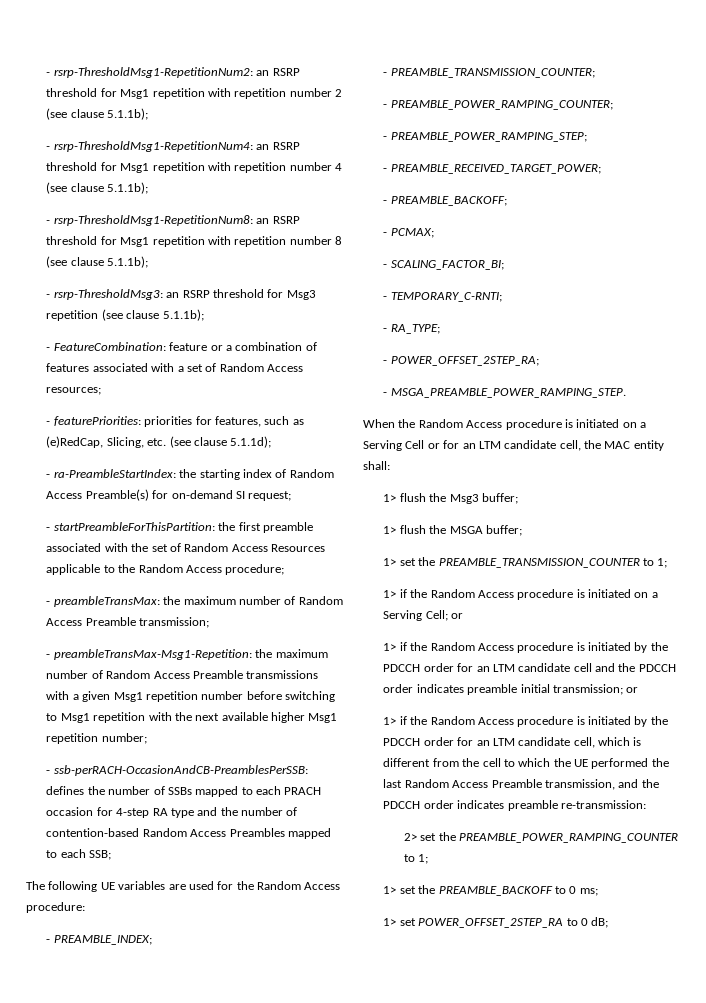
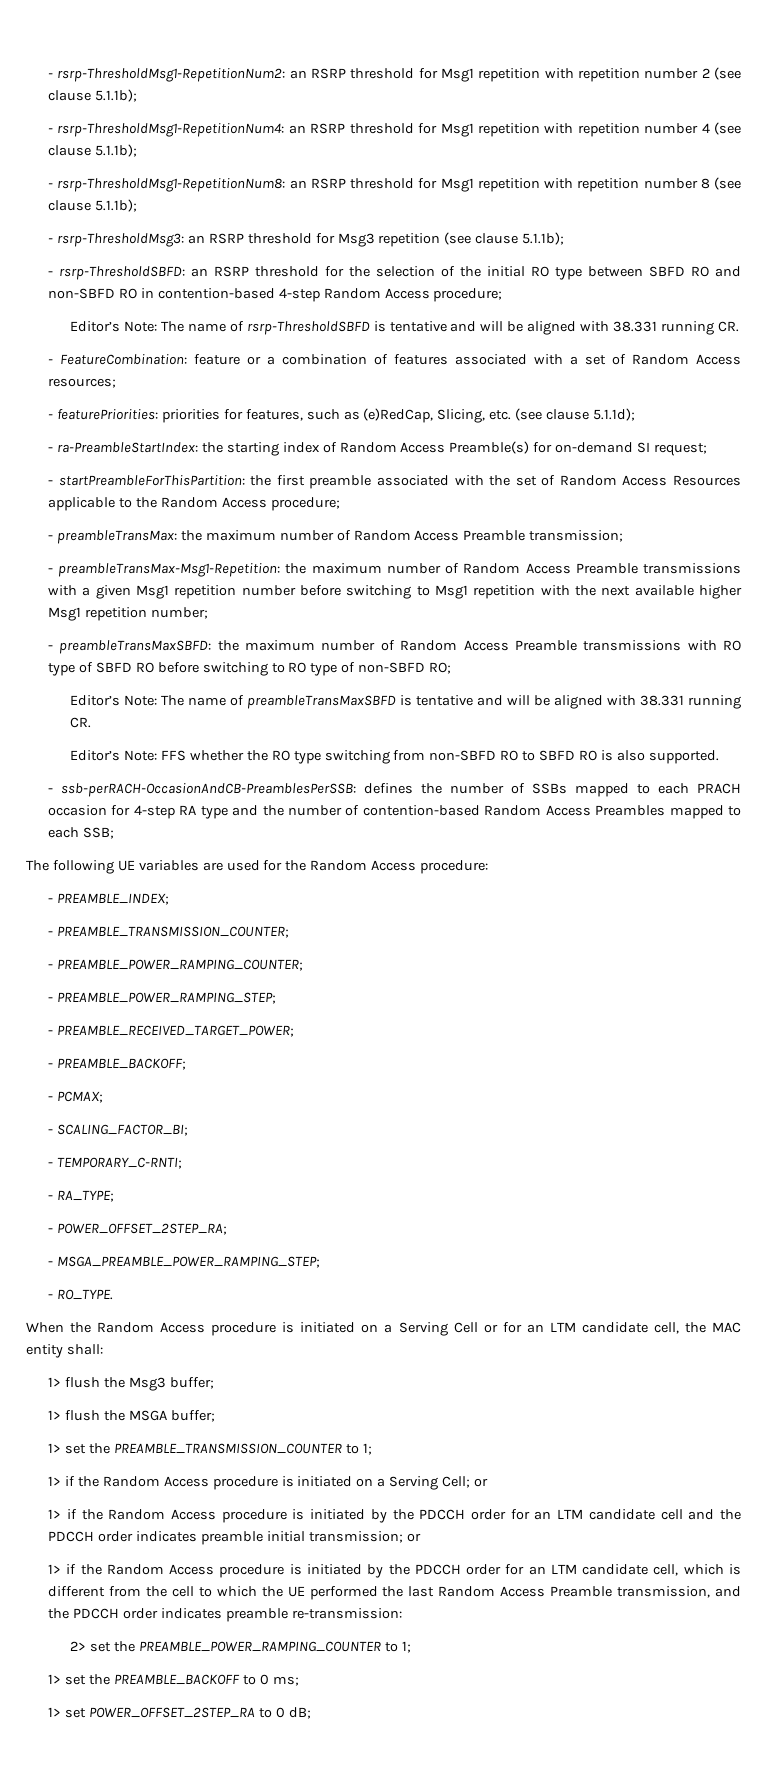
(204, 315) none -> [48,266,742,280] [48,288,503,302] [70,321,739,335] // - rsrp-ThresholdSBFD: an RSRP threshold for the selection of the initial RO type between SBFD RO and non-SBFD RO in contention-based 4-step Random Access procedure; // Editor’s Note: The name of rsrp-ThresholdSBFD is tentative and will be aligned with 38.331 running CR.
(147, 738) none -> [48,640,741,654] [48,662,452,676] [70,695,741,709] [70,717,92,728] [70,750,719,764] // - preambleTransMaxSBFD: the maximum number of Random Access Preamble transmissions with RO type of SBFD RO before switching to RO type of non-SBFD RO; // Editor’s Note: The name of preambleTransMaxSBFD is tentative and will be aligned with 38.331 running CR. // Editor’s Note: FFS whether the RO type switching from non-SBFD RO to SBFD RO is also supported.
[390,388,626,398] MSGA_PREAMBLE_POWER_RAMPING_STEP. -> [56,1256,320,1268] [48,1289,113,1300] MSGA_PREAMBLE_POWER_RAMPING_STEP; // - RO_TYPE.

